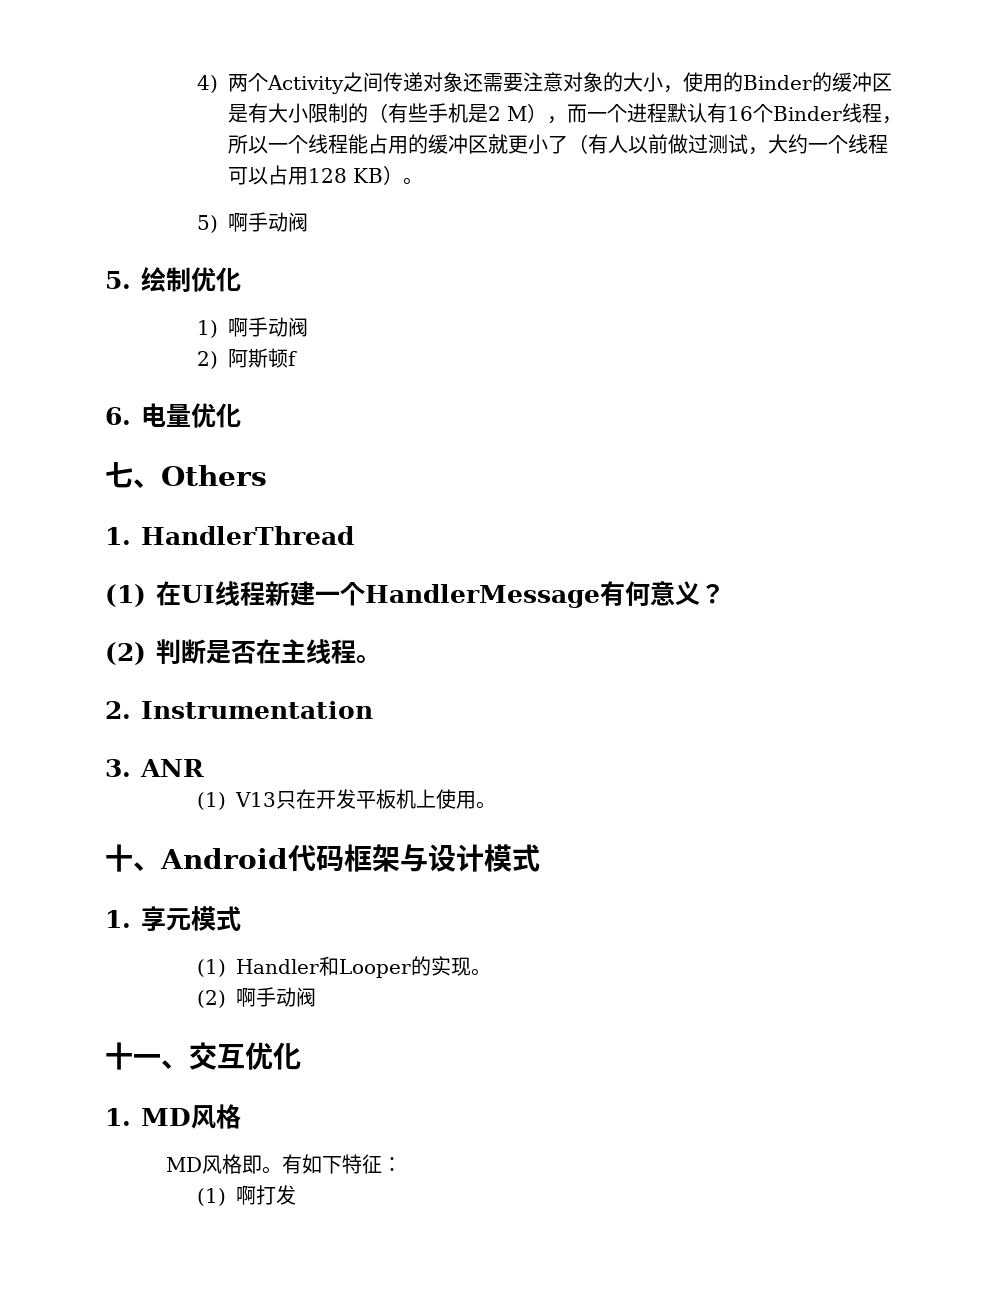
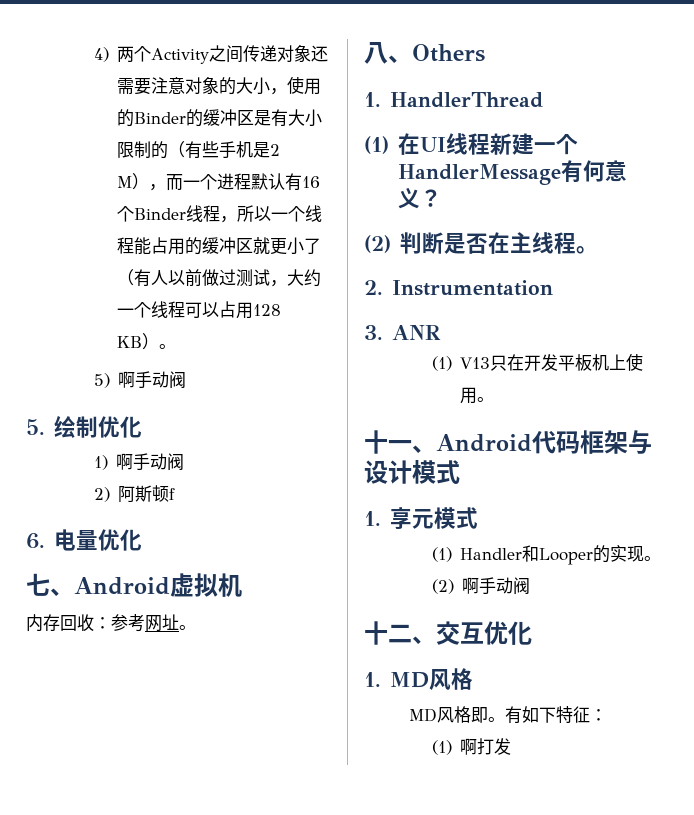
(161, 483) none -> [74,573,242,597] [26,614,196,632] [364,42,412,64] Android虚拟机 // 内存回收：参考网址。 // 八、
(133, 858) none -> [388,440,412,451] 一
[133,1054,161,1067] 一 -> [388,624,412,643] 二

